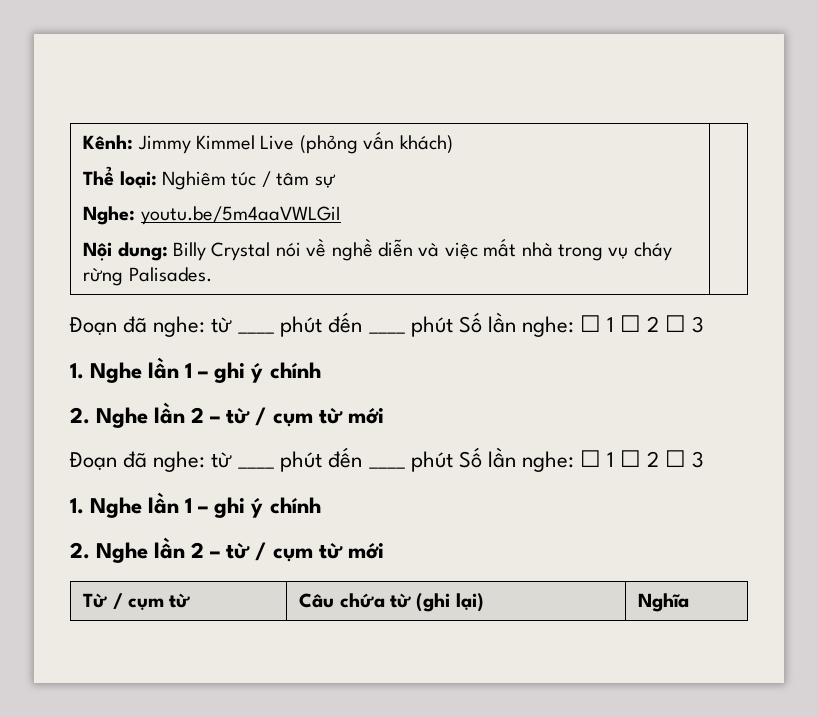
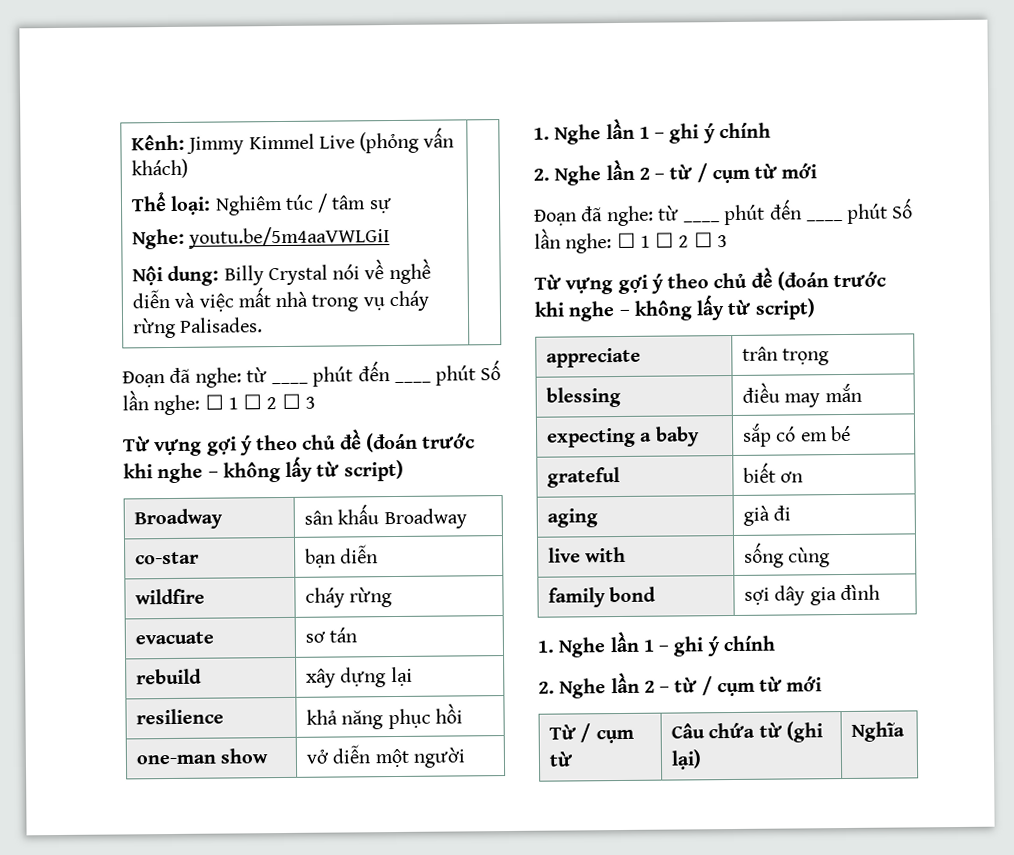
(705, 324) none -> [123,429,476,457] [123,456,404,484] [134,508,224,530] [304,504,467,530] [135,551,200,565] [305,544,379,568] [135,588,206,605] [305,587,393,608] [135,631,215,645] [305,627,358,643] [136,668,203,685] [306,666,413,688] [136,708,225,725] [306,703,463,730] [136,748,269,765] [306,744,466,768] // Từ vựng gợi ý theo chủ đề (đoán trước khi nghe – không lấy từ script) // Broadway | sân khấu Broadway // co-star | bạn diễn // wildfire | cháy rừng // evacuate | sơ tán // rebuild | xây dựng lại // resilience | khả năng phục hồi // one-man show | vở diễn một người
(705, 459) none -> [534,267,887,295] [534,295,816,322] [546,347,642,368] [742,346,830,366] [546,386,622,408] [742,382,862,408] [547,426,700,448] [742,422,851,447] [547,466,621,488] [743,462,804,483] [547,508,599,528] [743,505,792,526] [548,546,627,563] [744,542,831,568] [548,586,657,608] [744,584,880,606] // Từ vựng gợi ý theo chủ đề (đoán trước khi nghe – không lấy từ script) // appreciate | trân trọng // blessing | điều may mắn // expecting a baby | sắp có em bé // grateful | biết ơn // aging | già đi // live with | sống cùng // family bond | sợi dây gia đình

